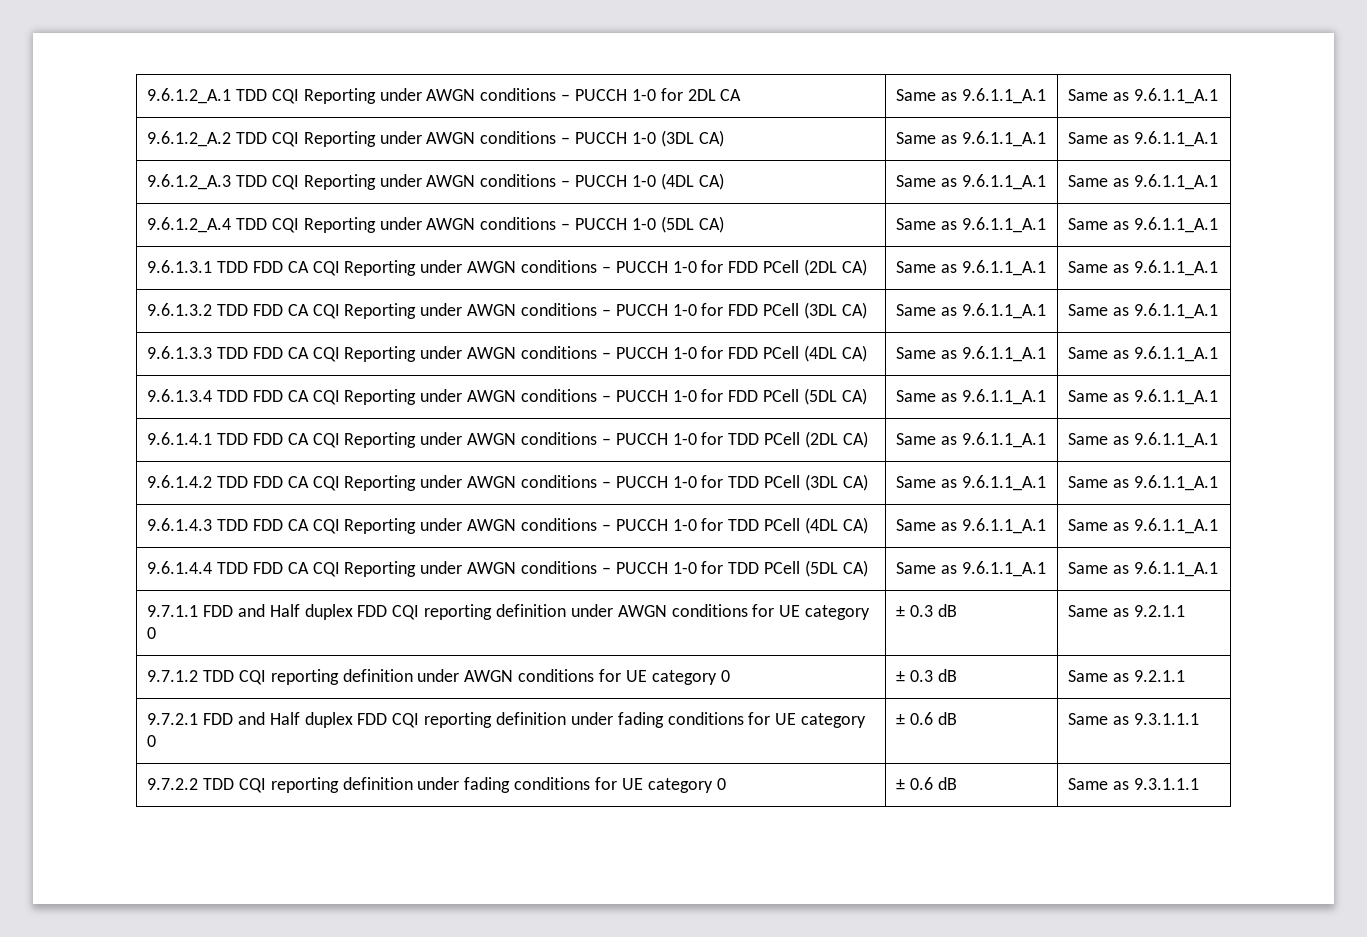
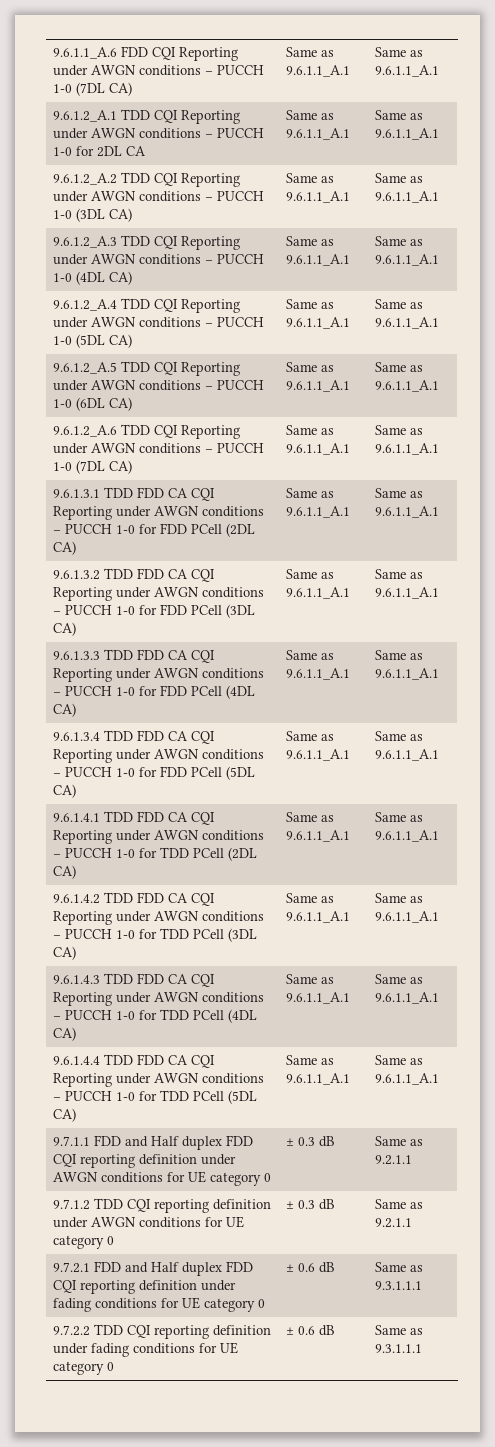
(147, 96) none -> [52,46,238,61] [52,65,264,76] [52,82,132,96] [285,47,334,57] [285,65,350,77] [374,47,423,57] [374,65,439,77] 9.6.1.1_A.6 FDD CQI Reporting under AWGN conditions – PUCCH 1-0 (7DL CA) | Same as 9.6.1.1_A.1 | Same as 9.6.1.1_A.1 //
(1218, 225) none -> [52,361,240,376] [52,380,264,391] [52,397,132,411] [285,362,334,372] [285,380,350,392] [374,362,423,372] [374,380,439,392] [52,424,240,439] [52,443,264,454] [52,460,132,474] [285,425,334,435] [285,443,350,455] [374,425,423,435] [374,443,439,455] // 9.6.1.2_A.5 TDD CQI Reporting under AWGN conditions – PUCCH 1-0 (6DL CA) | Same as 9.6.1.1_A.1 | Same as 9.6.1.1_A.1 // 9.6.1.2_A.6 TDD CQI Reporting under AWGN conditions – PUCCH 1-0 (7DL CA) | Same as 9.6.1.1_A.1 | Same as 9.6.1.1_A.1

